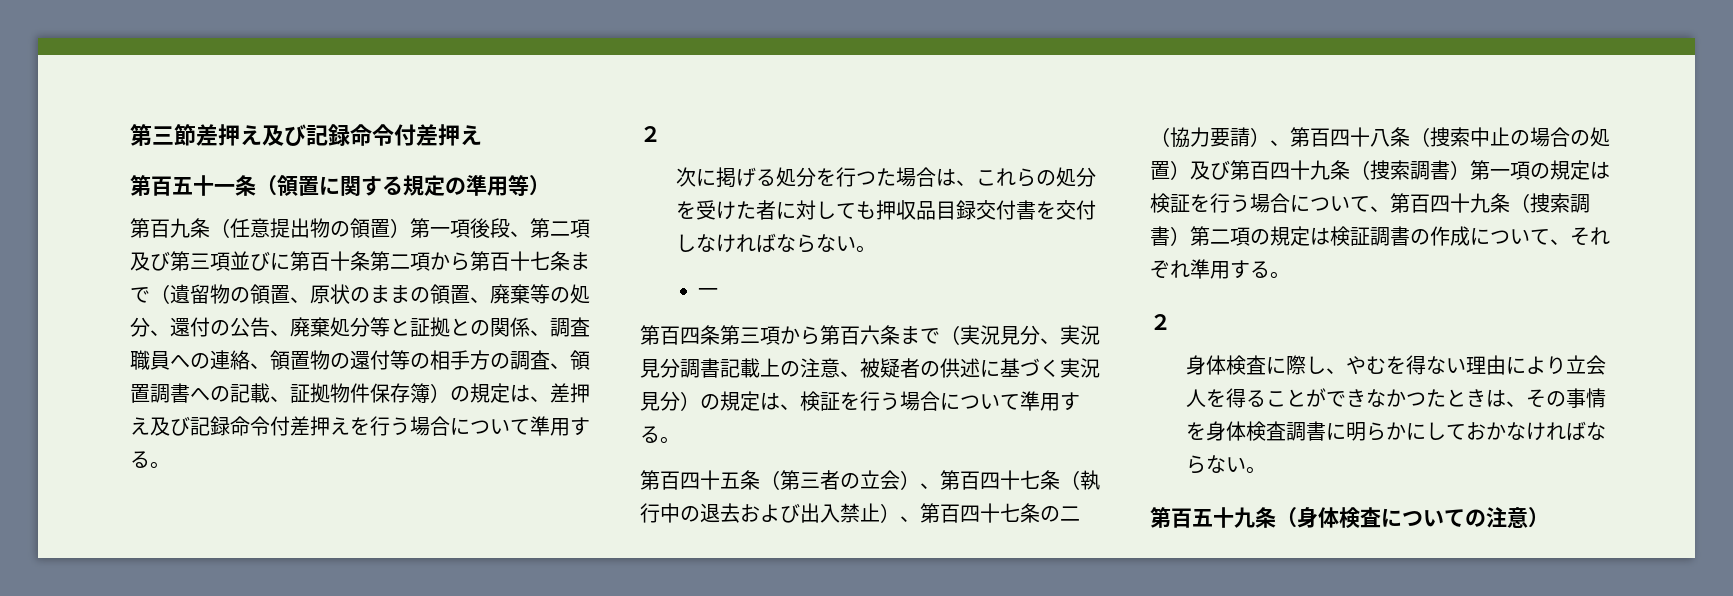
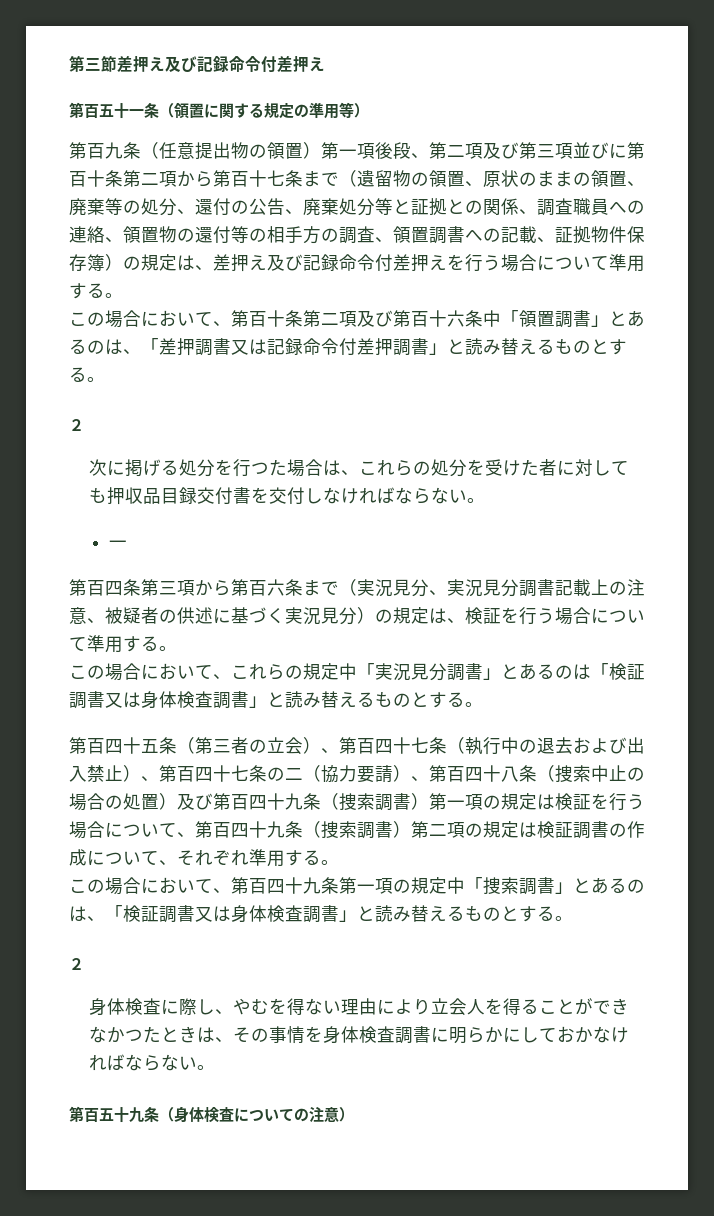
(170, 465) none -> [69,310,645,328] [69,338,627,356] [69,367,105,382] // この場合において、第百十条第二項及び第百十六条中「領置調書」とあるのは、「差押調書又は記録命令付差押調書」と読み替えるものとする。
(680, 440) none -> [69,663,645,681] [69,691,483,709] // この場合において、これらの規定中「実況見分調書」とあるのは「検証調書又は身体検査調書」と読み替えるものとする。
(1290, 275) none -> [69,877,645,895] [69,905,573,923] // この場合において、第百四十九条第一項の規定中「捜索調書」とあるのは、「検証調書又は身体検査調書」と読み替えるものとする。

